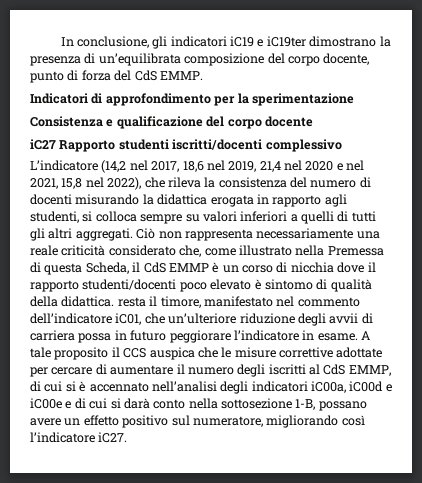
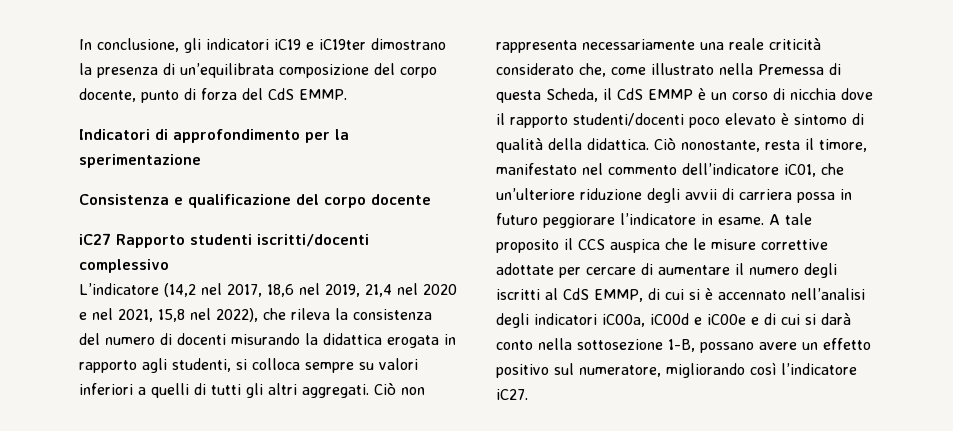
(115, 301) none -> [654,138,760,152] Ciò nonostante,

